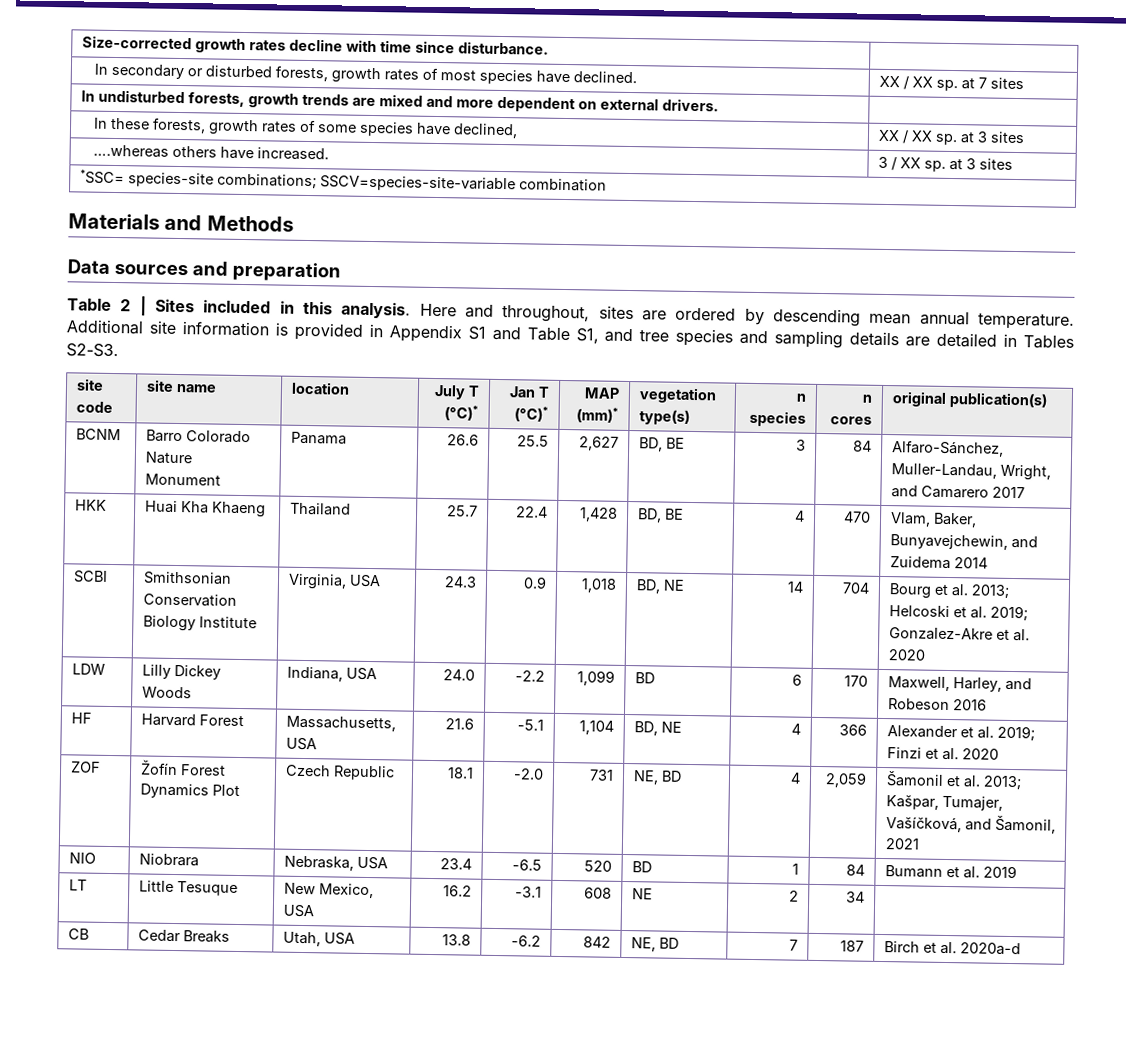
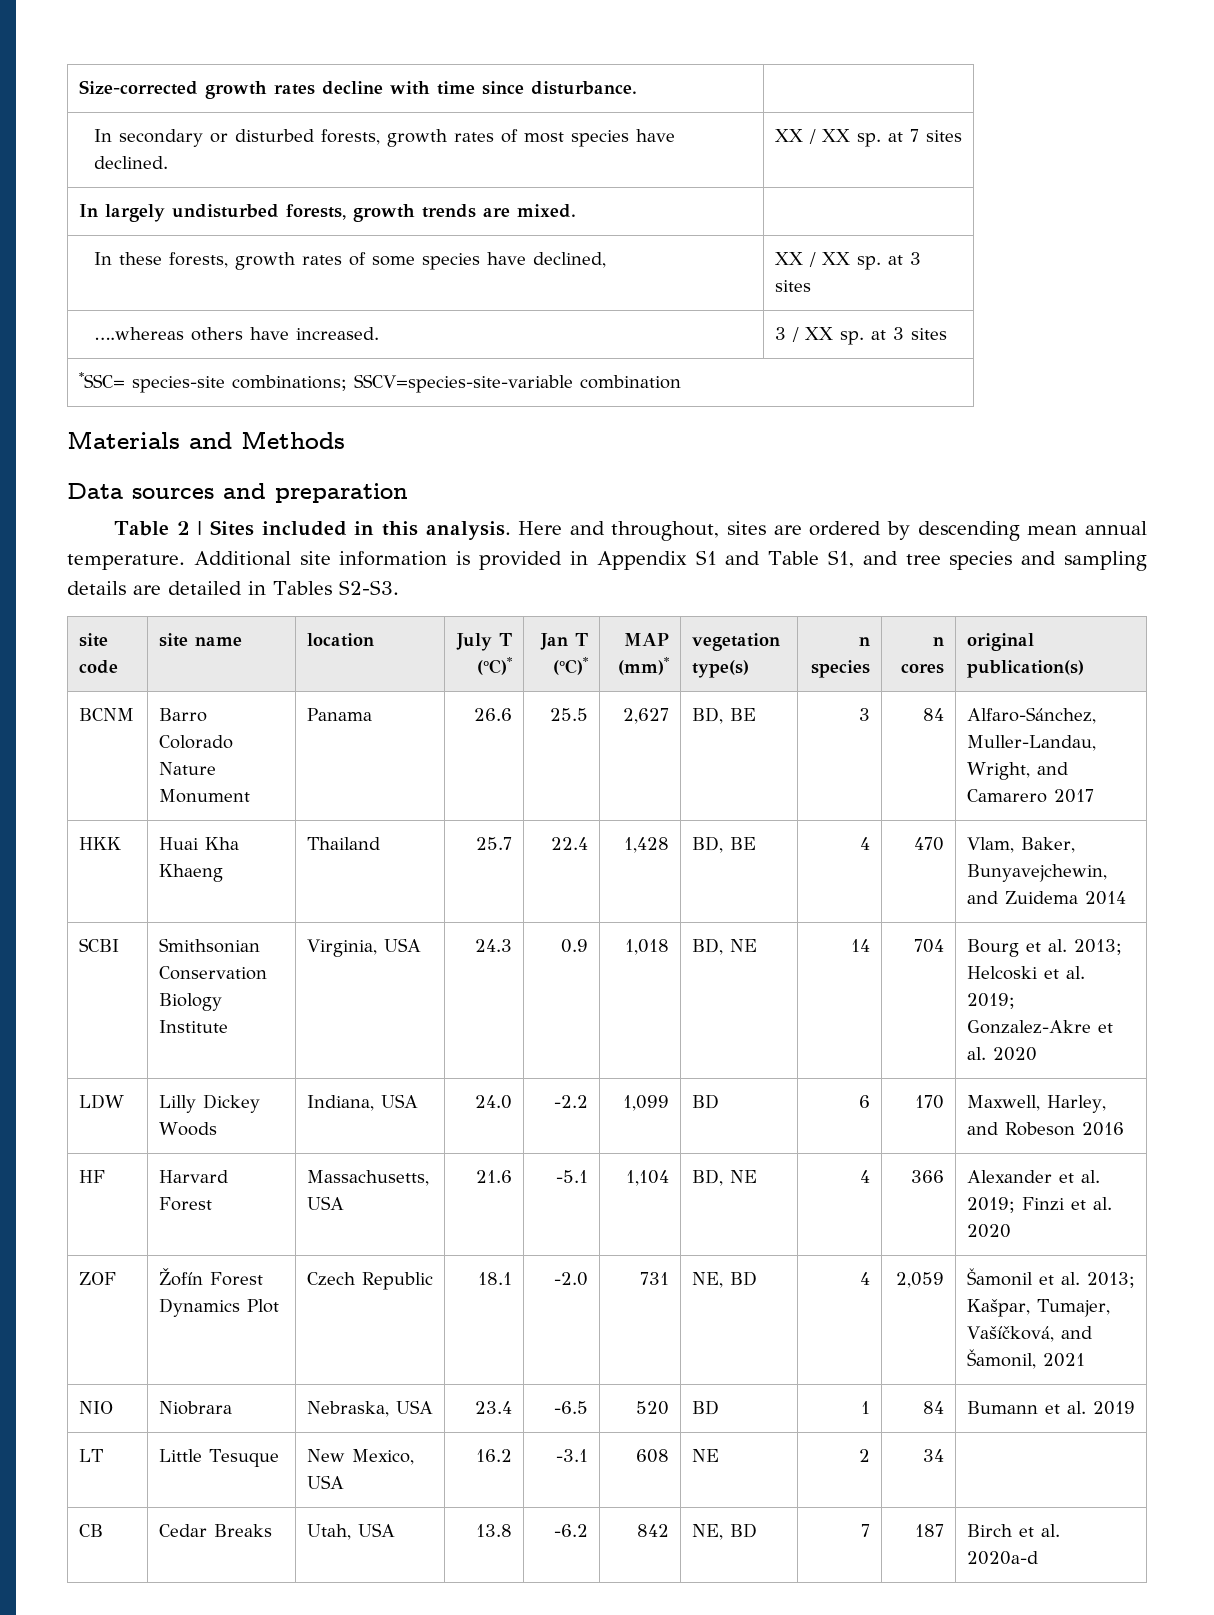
(95, 96) none -> [104,204,165,222] largely
[378,94,719,113] mixed and more dependent on external drivers. -> [516,204,576,218] mixed.

